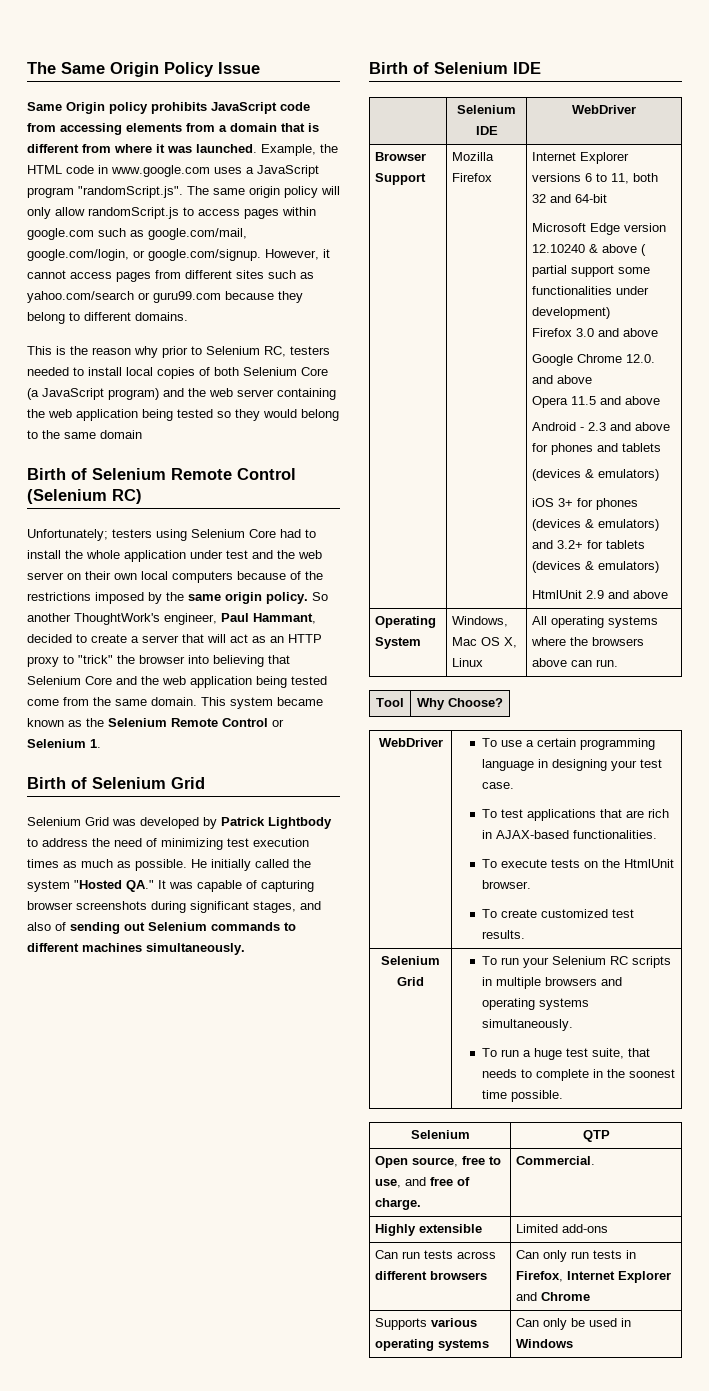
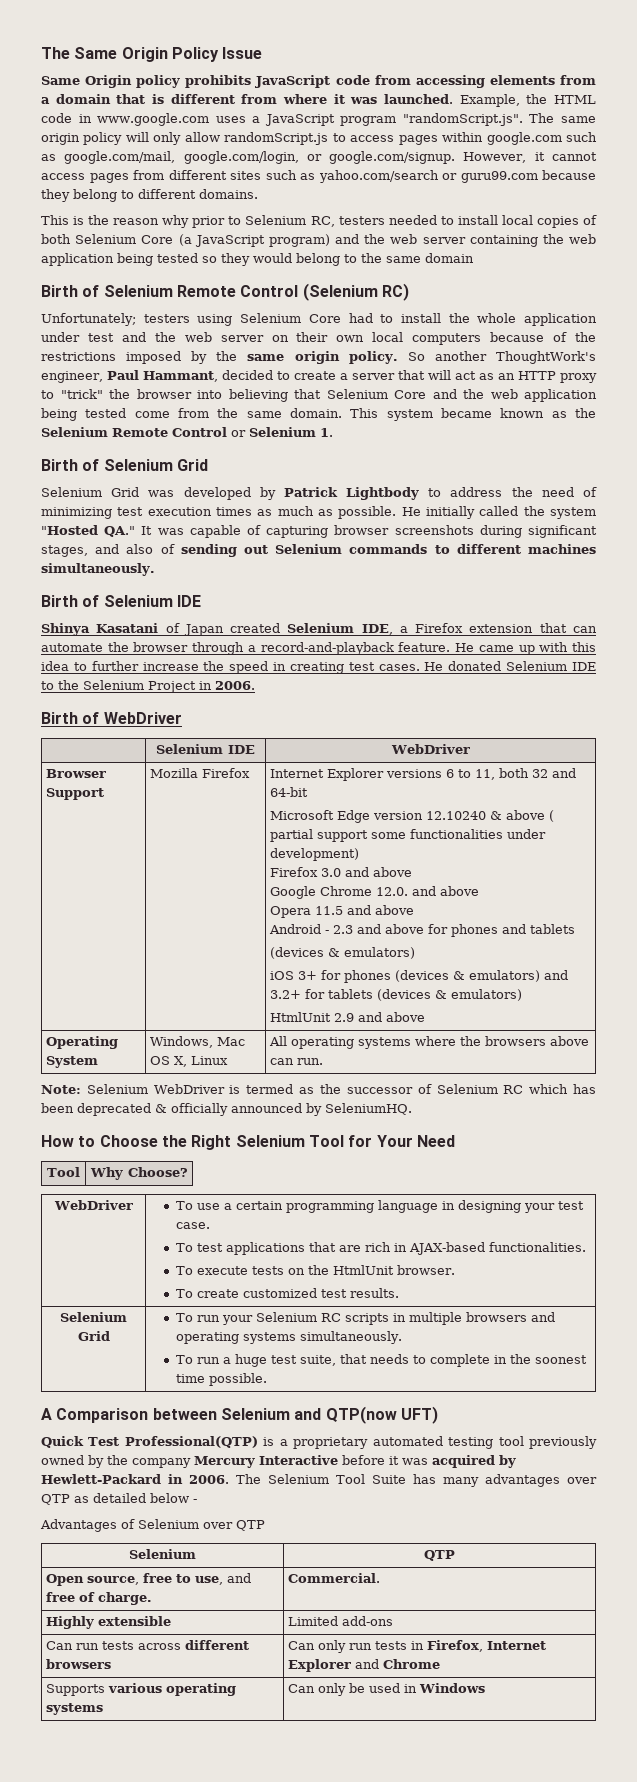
(541, 68) none -> [41,623,597,636] [41,642,597,655] [41,661,596,674] [41,680,255,693] [41,712,182,724] // Shinya Kasatani of Japan created Selenium IDE, a Firefox extension that can automate the browser through a record-and-playback feature. He came up with this idea to further increase the speed in creating test cases. He donated Selenium IDE to the Selenium Project in 2006. // Birth of WebDriver
(619, 663) none -> [41,1084,597,1094] [41,1103,412,1116] [41,1135,455,1150] // Note: Selenium WebDriver is termed as the successor of Selenium RC which has been deprecated & officially announced by SeleniumHQ. // How to Choose the Right Selenium Tool for Your Need
(563, 1096) none -> [41,1406,438,1424] [41,1436,597,1449] [41,1455,516,1468] [41,1474,597,1487] [41,1493,197,1505] [40,1519,265,1532] // A Comparison between Selenium and QTP(now UFT) // Quick Test Professional(QTP) is a proprietary automated testing tool previously owned by the company Mercury Interactive before it was acquired by Hewlett-Packard in 2006. The Selenium Tool Suite has many advantages over QTP as detailed below - // Advantages of Selenium over QTP

